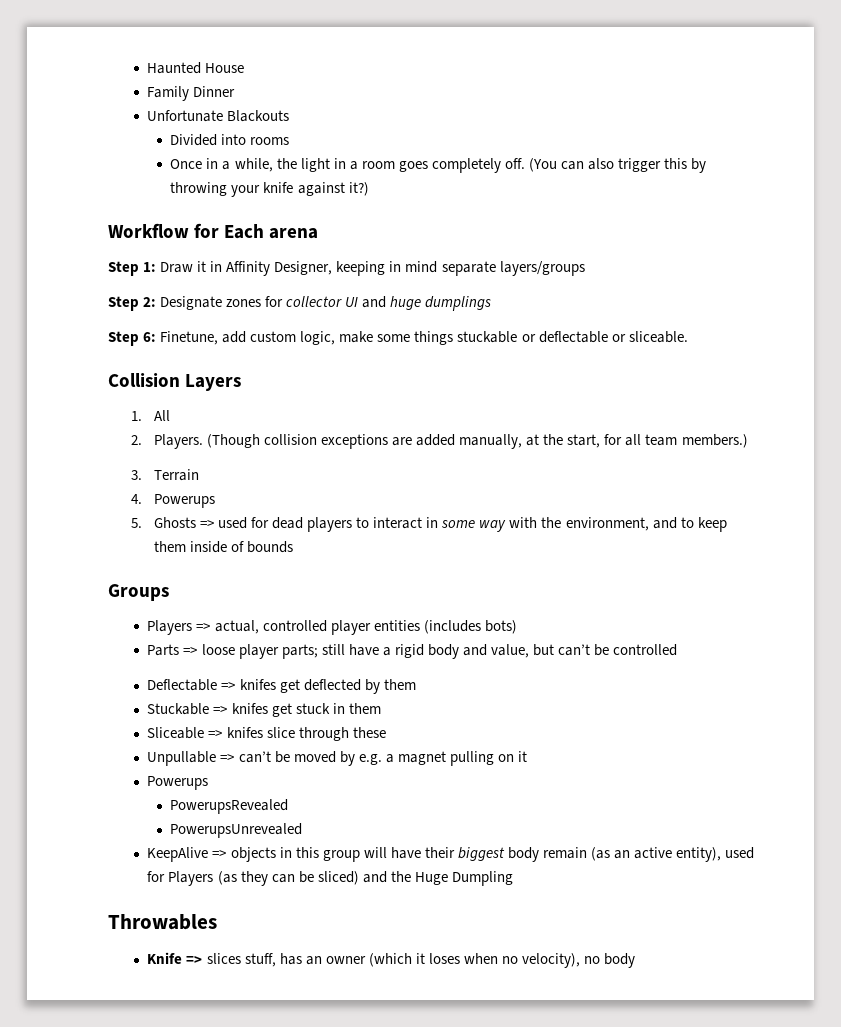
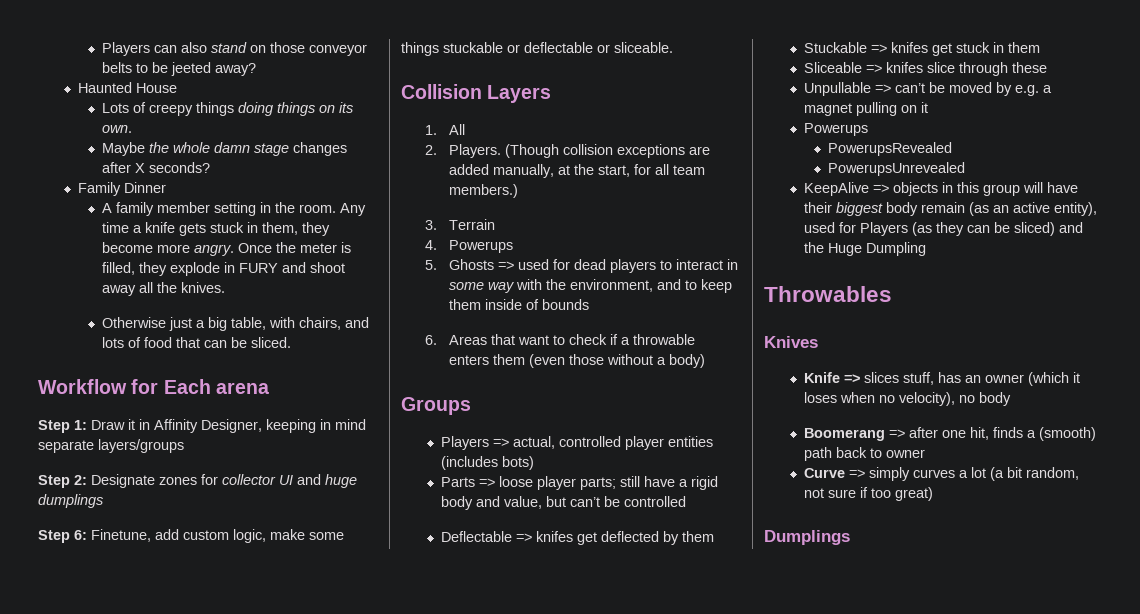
[147,62,245,74] [147,86,236,101] [147,110,290,122] [170,134,290,146] [170,158,707,173] [170,182,369,197] Haunted House // Family Dinner // Unfortunate Blackouts // Divided into rooms // Once in a while, the light in a room goes completely off. (You can also trigger this by throwing your knife against it?) -> [102,42,368,56] [102,62,257,76] [77,82,177,93] [102,102,354,116] [102,125,133,133] [102,142,348,156] [102,162,211,173] [77,182,166,196] [102,202,367,216] [102,222,331,236] [102,242,352,256] [102,262,346,276] [102,282,226,296] [102,317,370,331] [102,337,292,348] Players can also stand on those conveyor belts to be jeeted away? // Haunted House // Lots of creepy things doing things on its own. // Maybe the whole damn stage changes after X seconds? // Family Dinner // A family member setting in the room. Any time a knife gets stuck in them, they become more angry. Once the meter is filled, they explode in FURY and shoot away all the knives. // Otherwise just a big table, with chairs, and lots of food that can be sliced.
(294, 547) none -> [425,334,696,345] [449,354,706,368] // 6. Areas that want to check if a throwable enters them (even those without a body)
(217, 922) none -> [764,336,818,348] // Knives
(636, 960) none -> [803,427,1096,441] [803,447,925,461] [803,467,1079,481] [803,487,933,501] [764,530,850,545] // Boomerang => after one hit, finds a (smooth) path back to owner // Curve => simply curves a lot (a bit random, not sure if too great) // Dumplings

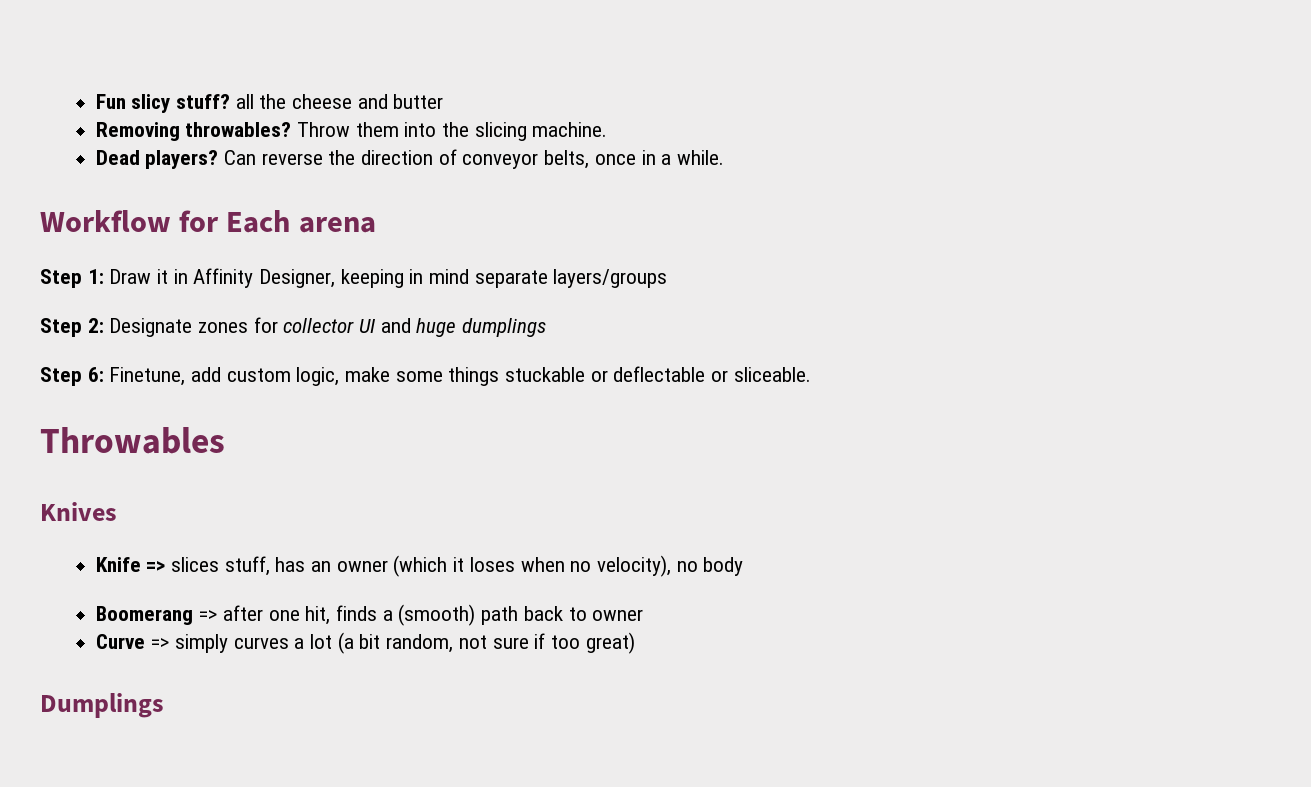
[102,42,368,56] [102,62,257,76] [77,82,177,93] [102,102,354,116] [102,125,133,133] [102,142,348,156] [102,162,211,173] [77,182,166,196] [102,202,367,216] [102,222,331,236] [102,242,352,256] [102,262,346,276] [102,282,226,296] [102,317,370,331] [102,337,292,348] Players can also stand on those conveyor belts to be jeeted away? // Haunted House // Lots of creepy things doing things on its own. // Maybe the whole damn stage changes after X seconds? // Family Dinner // A family member setting in the room. Any time a knife gets stuck in them, they become more angry. Once the meter is filled, they explode in FURY and shoot away all the knives. // Otherwise just a big table, with chairs, and lots of food that can be sliced. -> [95,94,444,113] [95,122,608,141] [95,149,724,169] Fun slicy stuff? all the cheese and butter // Removing throwables? Throw them into the slicing machine. // Dead players? Can reverse the direction of conveyor belts, once in a while.
[401,84,552,103] [425,124,466,135] [425,144,711,158] [449,164,706,178] [449,184,519,198] [425,219,496,230] [425,240,514,253] [425,259,739,273] [449,279,733,293] [449,299,590,310] [425,334,696,345] [449,354,706,368] [401,397,471,415] [440,436,713,450] [440,456,534,470] [440,476,718,490] [440,496,686,510] [440,531,714,545] [803,42,1040,56] [803,62,1047,76] [803,82,1052,96] [803,102,928,116] [803,123,868,136] [828,142,953,156] [828,162,966,176] [803,182,1078,196] [803,202,1097,216] [803,222,1083,236] [803,242,926,256] // Collision Layers // 1. All // 2. Players. (Though collision exceptions are added manually, at the start, for all team members.) // 3. Terrain // 4. Powerups // 5. Ghosts => used for dead players to interact in some way with the environment, and to keep them inside of bounds // 6. Areas that want to check if a throwable enters them (even those without a body) // Groups // Players => actual, controlled player entities (includes bots) // Parts => loose player parts; still have a rigid body and value, but can’t be controlled // Deflectable => knifes get deflected by them // Stuckable => knifes get stuck in them // Sliceable => knifes slice through these // Unpullable => can’t be moved by e.g. a magnet pulling on it // Powerups // PowerupsRevealed // PowerupsUnrevealed // KeepAlive => objects in this group will have their biggest body remain (as an active entity), used for Players (as they can be sliced) and the Huge Dumpling -> (811, 374) none

